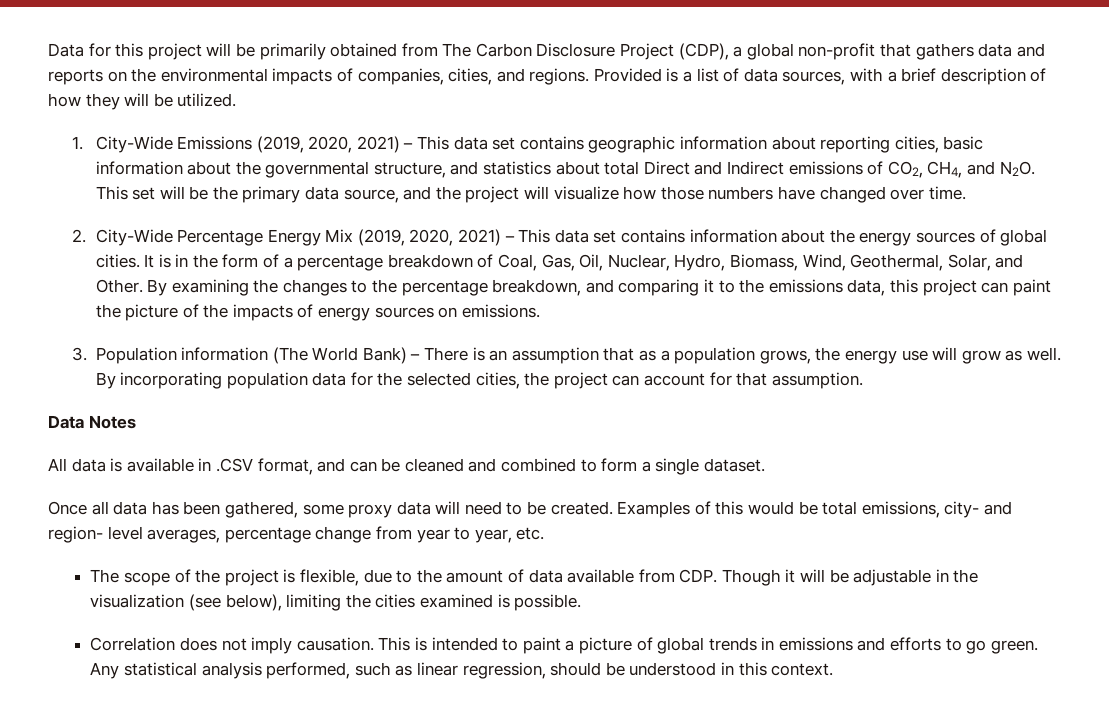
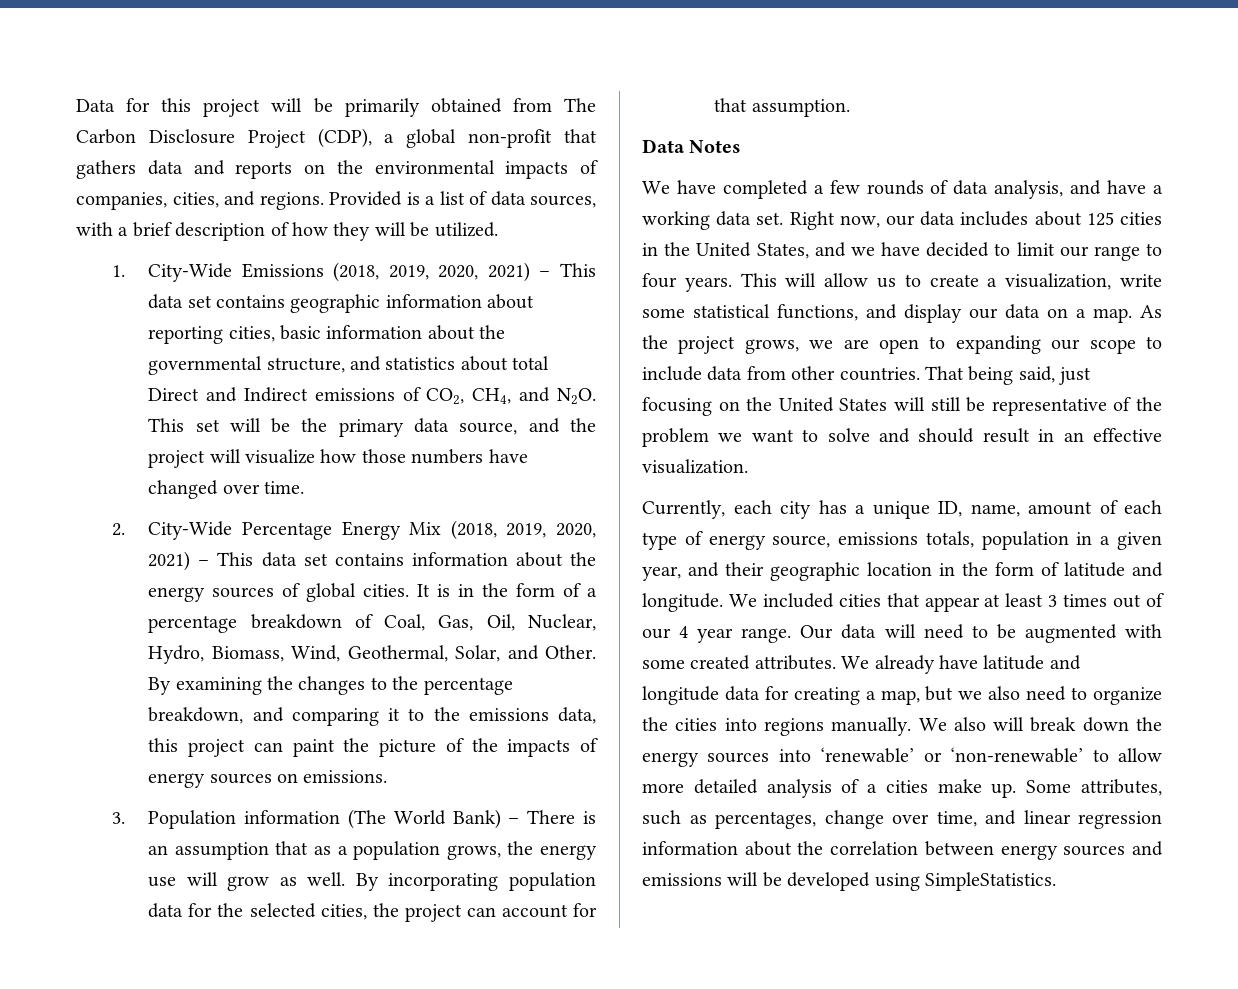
[256,136,304,153] (2019, -> [333,262,429,282] (2018, 2019,
[357,229,405,246] (2019, -> [450,520,547,540] (2018, 2019,
[48,458,766,475] [48,501,393,518] All data is available in .CSV format, and can be cleaned and combined to form a single dataset. // Once all data has been gathered, some proxy -> [642,180,1163,199] [642,211,1162,230] [642,242,1162,261] [642,273,1162,292] [642,304,1162,323] [642,335,1162,354] [642,366,1092,385] [642,397,1162,416] [642,428,1162,447] [642,459,748,474] [642,500,1162,519] [642,531,1162,550] [642,562,1163,581] [642,593,1165,612] [642,625,834,643] We have completed a few rounds of data analysis, and have a working data set. Right now, our data includes about 125 cities in the United States, and we have decided to limit our range to four years. This will allow us to create a visualization, write some statistical functions, and display our data on a map. As the project grows, we are open to expanding our scope to include data from other countries. That being said, just focusing on the United States will still be representative of the problem we want to solve and should result in an effective visualization. // Currently, each city has a unique ID, name, amount of each type of energy source, emissions totals, population in a given year, and their geographic location in the form of latitude and longitude. We included cities that appear at least 3 times out of our 4 year range. Our
[550,501,1012,518] [48,526,545,543] [90,569,979,586] [90,594,582,611] [90,637,1038,654] [90,662,834,679] created. Examples of this would be total emissions, city- and region- level averages, percentage change from year to year, etc. // The scope of the project is flexible, due to the amount of data available from CDP. Though it will be adjustable in the visualization (see below), limiting the cities examined is possible. // Correlation does not imply causation. This is intended to paint a picture of global trends in emissions and efforts to go green. Any statistical analysis performed, such as linear regression, should be understood in this context. -> [1024,624,1162,643] [642,655,1081,674] [642,686,1162,705] [642,717,1162,736] [642,747,1162,767] [642,779,1162,798] [642,810,1162,829] [642,841,1163,860] [642,872,1056,891] augmented with some created attributes. We already have latitude and longitude data for creating a map, but we also need to organize the cities into regions manually. We also will break down the energy sources into ‘renewable’ or ‘non-renewable’ to allow more detailed analysis of a cities make up. Some attributes, such as percentages, change over time, and linear regression information about the correlation between energy sources and emissions will be developed using SimpleStatistics.

